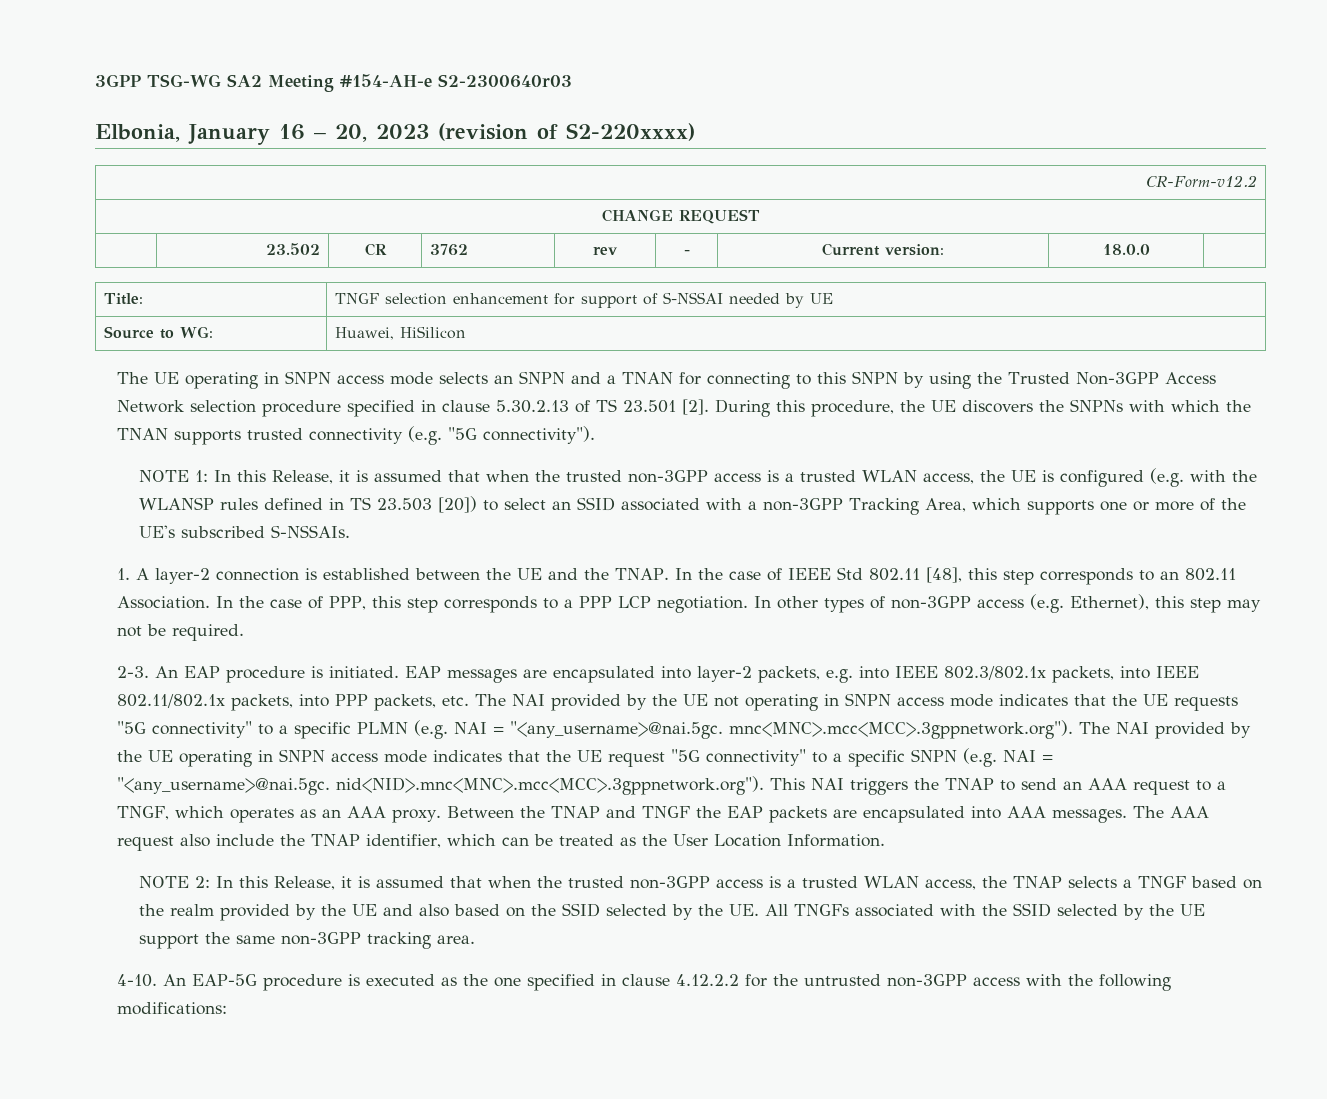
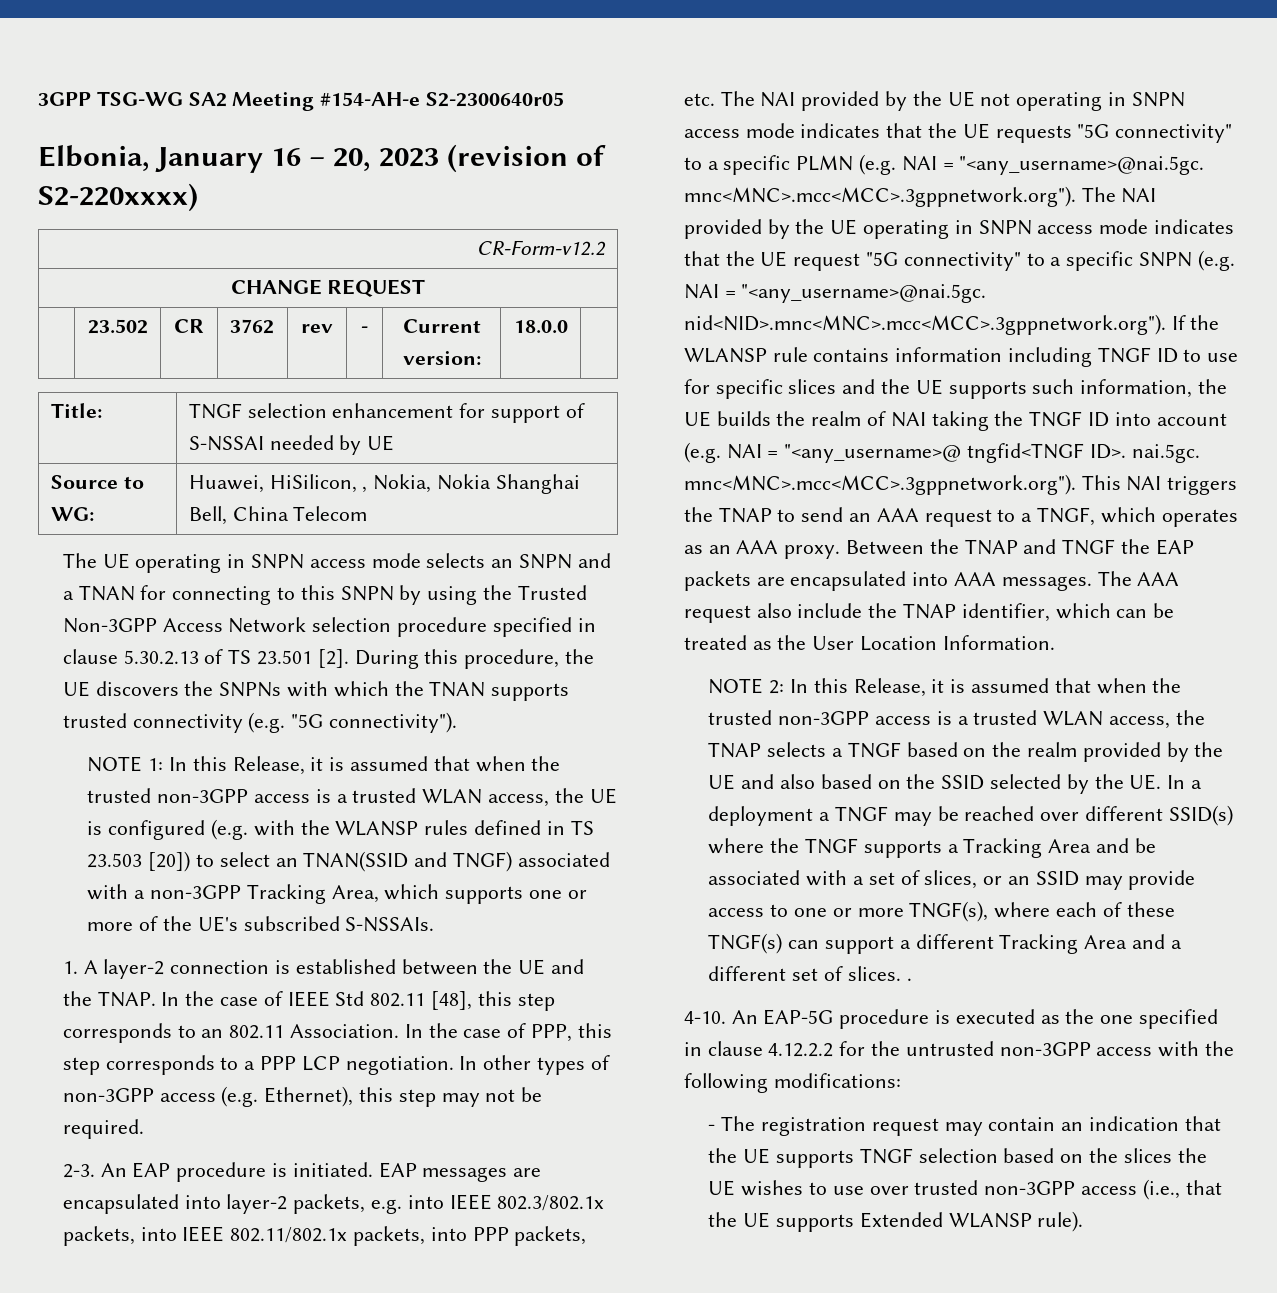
[438,74,572,88] S2-2300640r03 -> [426,92,565,107] S2-2300640r05
[399,326,466,339] HiSilicon -> [269,474,580,494] [188,506,368,525] HiSilicon, , Nokia, Nokia Shanghai Bell, China Telecom
[577,497,616,511] SSID -> [303,851,513,872] TNAN(SSID and TNGF)
(765, 785) none -> [1171,315,1220,330] [683,347,1239,367] [683,379,1227,399] [683,411,1227,431] [683,442,1200,463] [683,474,1076,495] If the WLANSP rule contains information including TNGF ID to use for specific slices and the UE supports such information, the UE builds the realm of NAI taking the TNGF ID into account (e.g. NAI = "<any_username>@ tngfid<TNGF ID>. nai.5gc. mnc<MNC>.mcc<MCC>.3gppnetwork.org").
[765,903,1206,920] [139,932,476,949] All TNGFs associated with the SSID selected by the UE support the same non-3GPP tracking area. -> [1167,775,1203,789] [708,805,1233,826] [708,838,1156,858] [708,870,1196,890] [708,901,1175,922] [708,933,1182,954] [708,966,912,981] In a deployment a TNGF may be reached over different SSID(s) where the TNGF supports a Tracking Area and be associated with a set of slices, or an SSID may provide access to one or more TNGF(s), where each of these TNGF(s) can support a different Tracking Area and a different set of slices. .
(228, 1008) none -> [708,1116,1221,1136] [708,1148,1207,1168] [708,1179,1222,1200] [708,1211,1084,1232] // - The registration request may contain an indication that the UE supports TNGF selection based on the slices the UE wishes to use over trusted non-3GPP access (i.e., that the UE supports Extended WLANSP rule).

